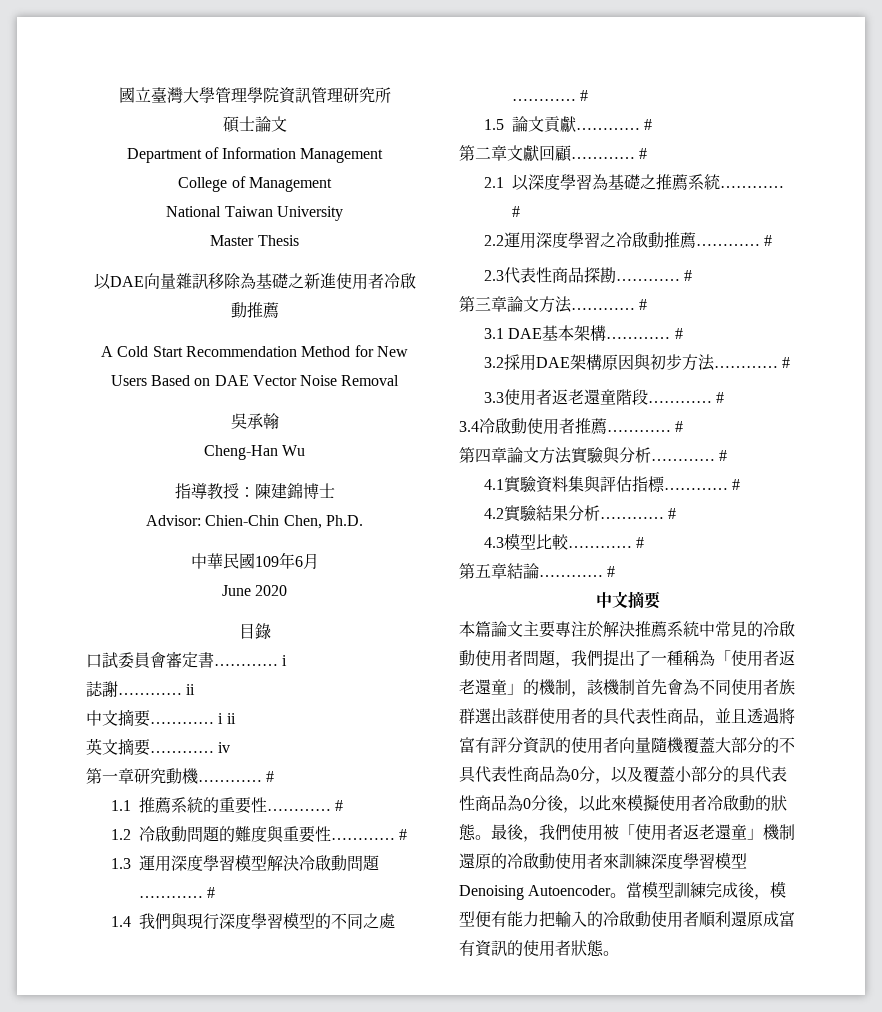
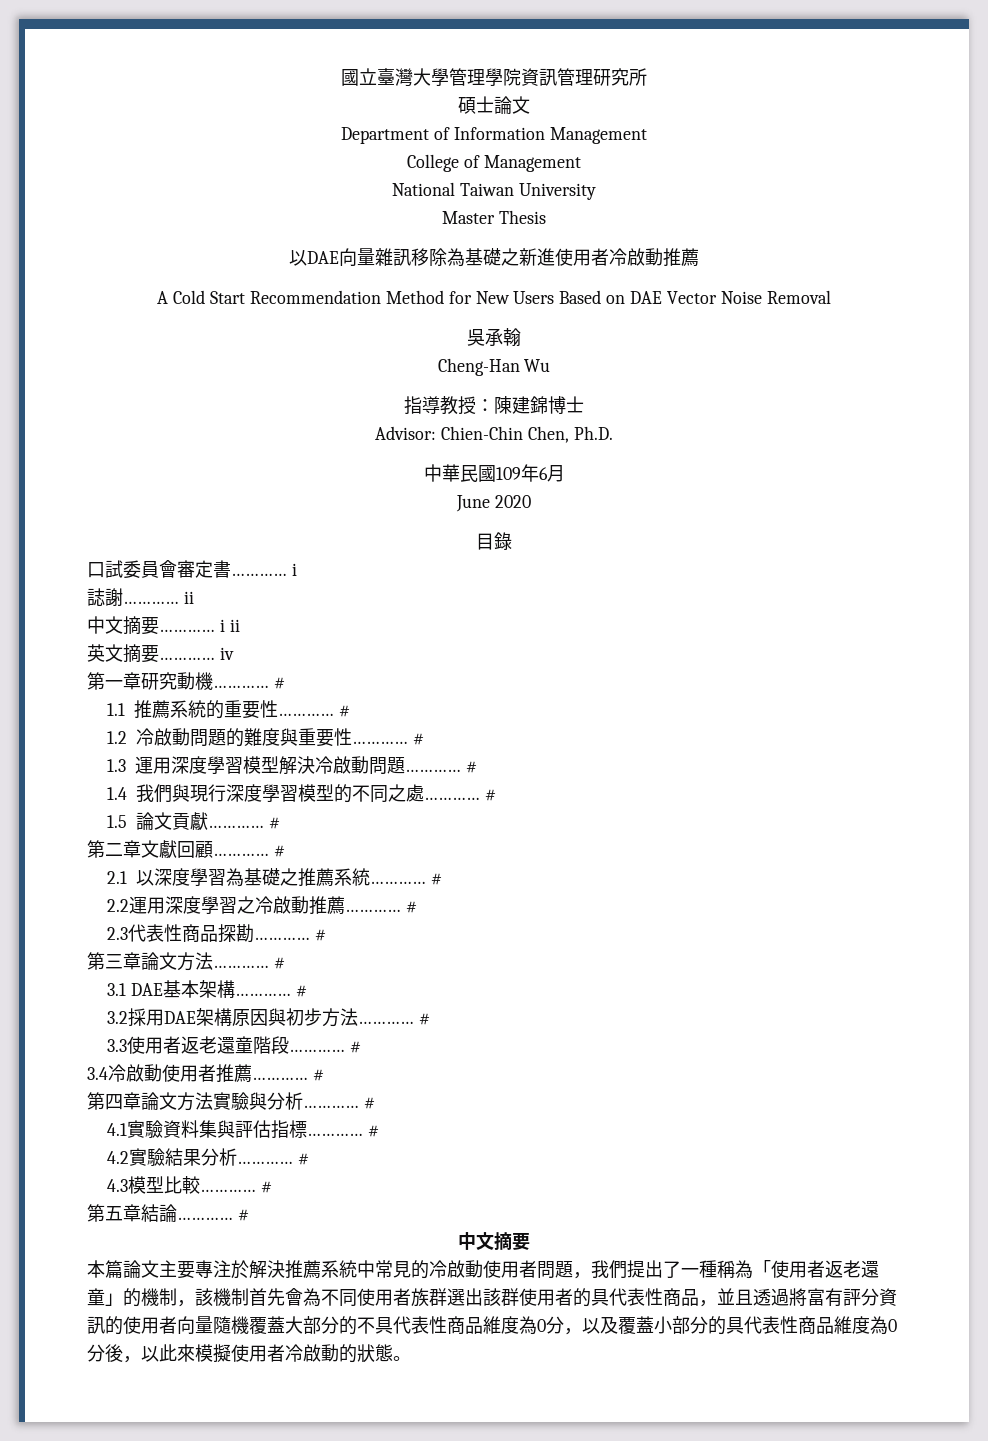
(555, 774) none -> [483,1316,519,1334] 維度
(507, 803) none -> [834,1316,870,1334] 維度
[491,824,795,842] [459,852,747,870] [459,881,787,900] [459,911,795,928] [459,940,619,957] 最後，我們使用被「使用者返老還童」機制還原的冷啟動使用者來訓練深度學習模型Denoising Autoencoder。當模型訓練完成後，模型便有能力把輸入的冷啟動使用者順利還原成富有資訊的使用者狀態。 -> (411, 1358) none

